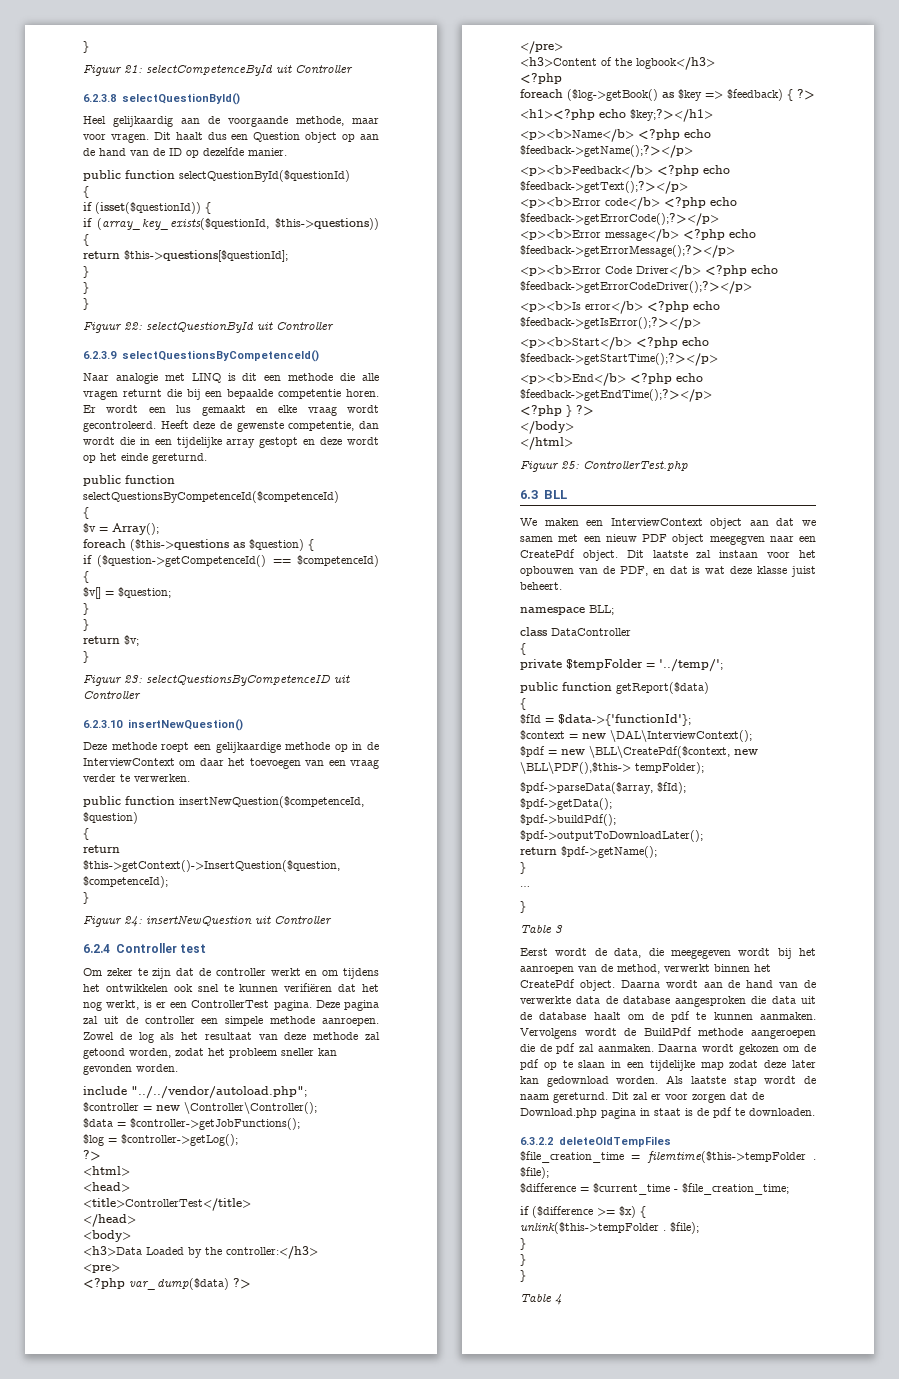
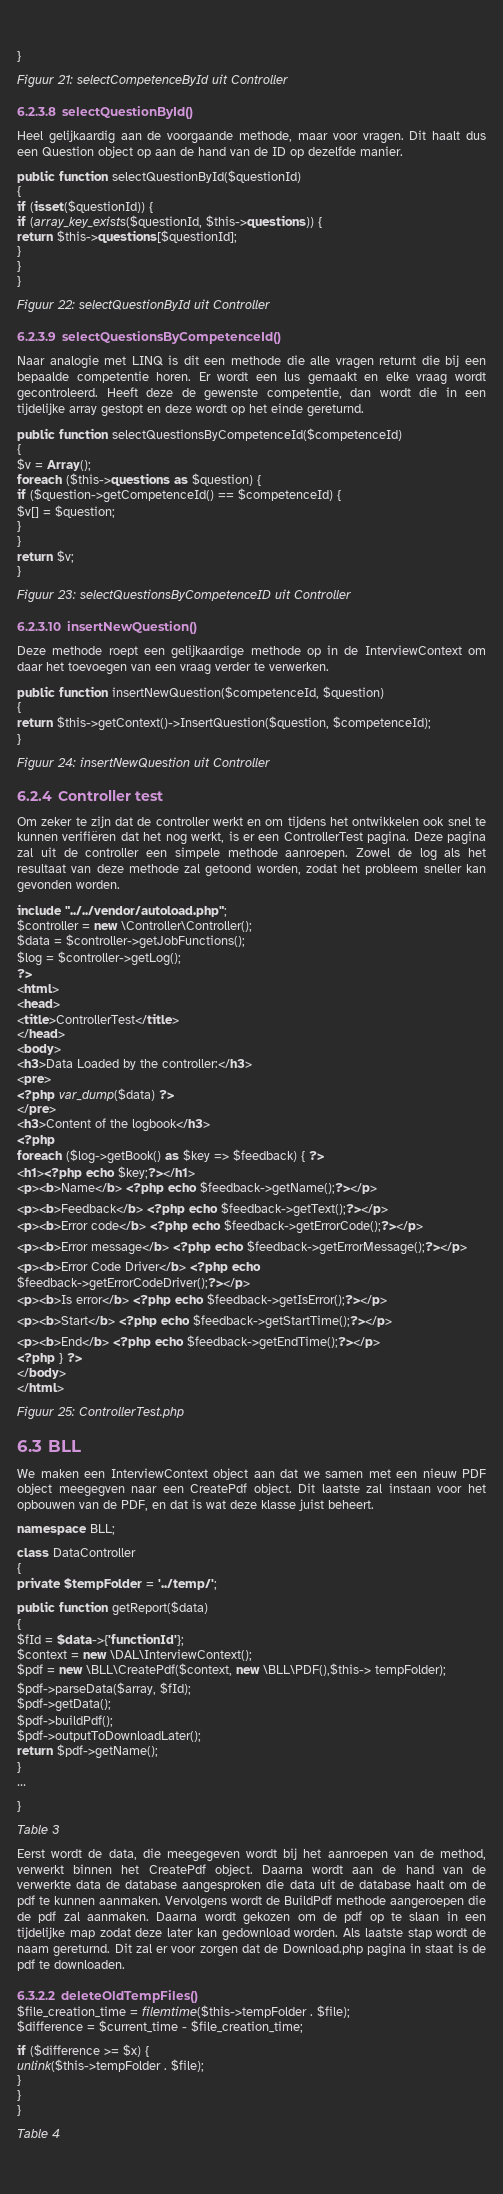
[558,1136,671,1147] deleteOldTempFiles -> [61,1990,199,2003] deleteOldTempFiles()

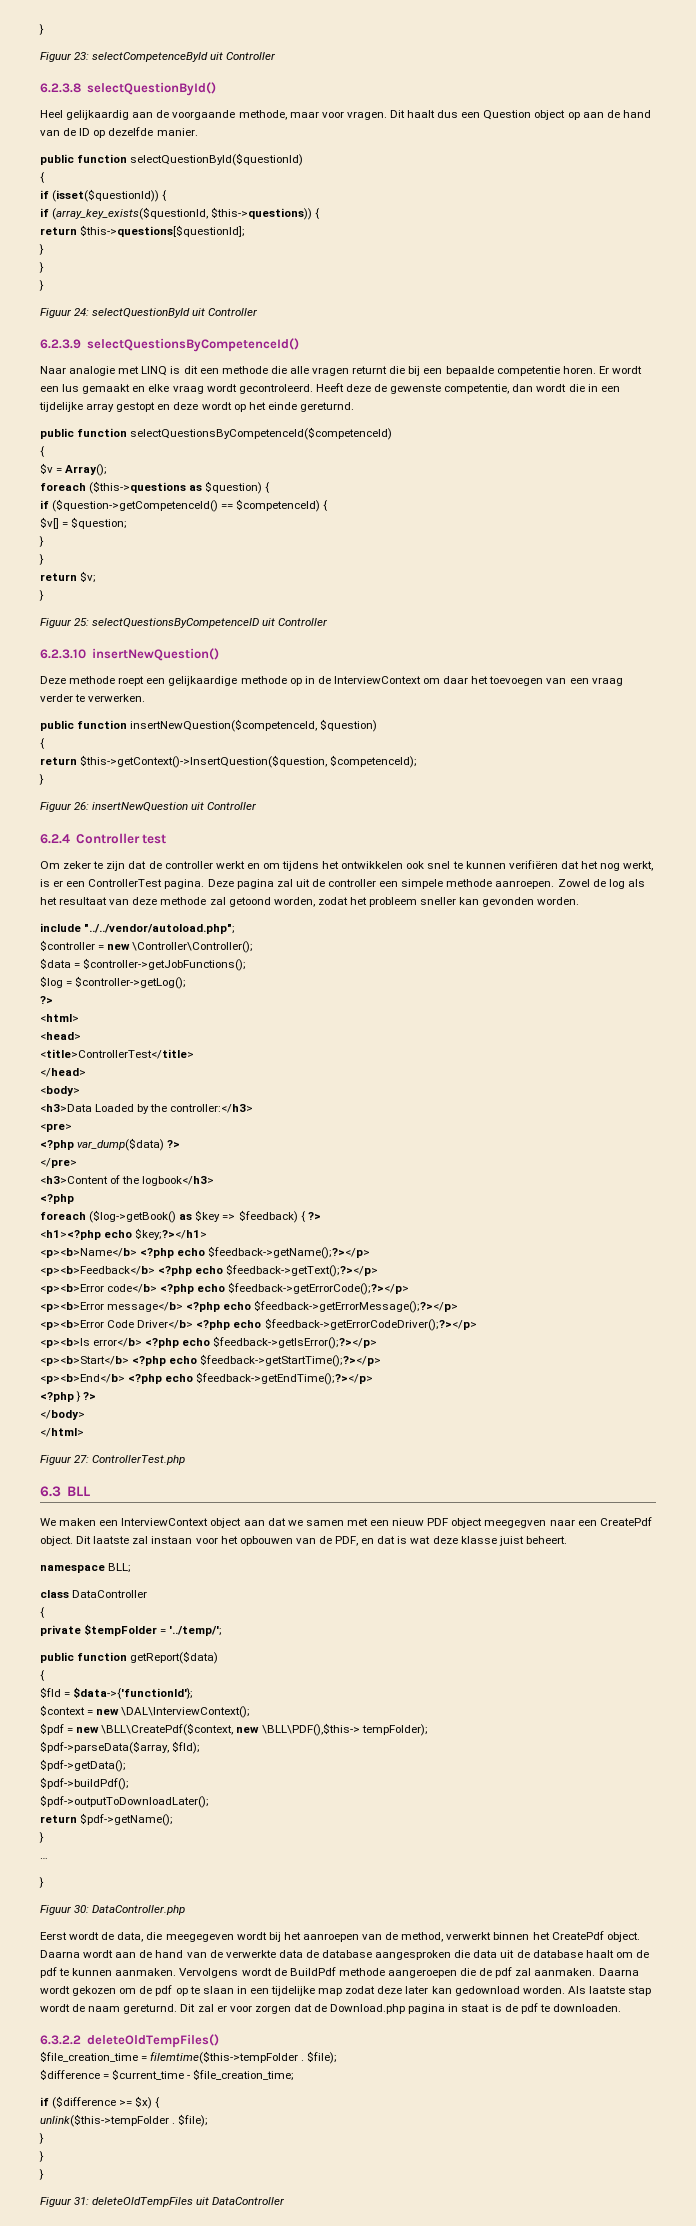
[17,51,21,62] [17,74,73,88] } // Figuur 21: -> [39,24,44,35] [40,52,90,62] } // Figuur 23:
[57,300,75,309] 22: -> [74,308,90,316] 24:
[57,590,76,599] 23: -> [74,618,90,626] 25:
[57,758,76,767] 24: -> [74,802,90,810] 26:
[57,1407,75,1416] 25: -> [74,1455,90,1463] 27:
[17,1825,60,1834] Table 3 -> [40,1905,186,1915] Figuur 30: DataController.php
[17,2129,60,2138] Table 4 -> [40,2197,286,2207] Figuur 31: deleteOldTempFiles uit DataController

